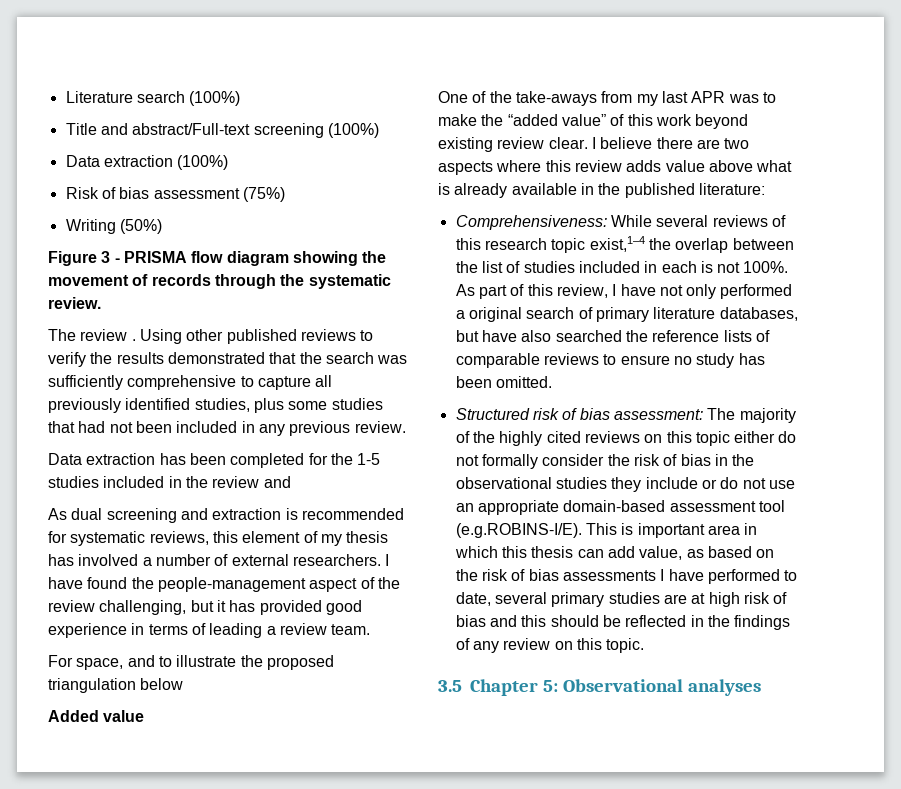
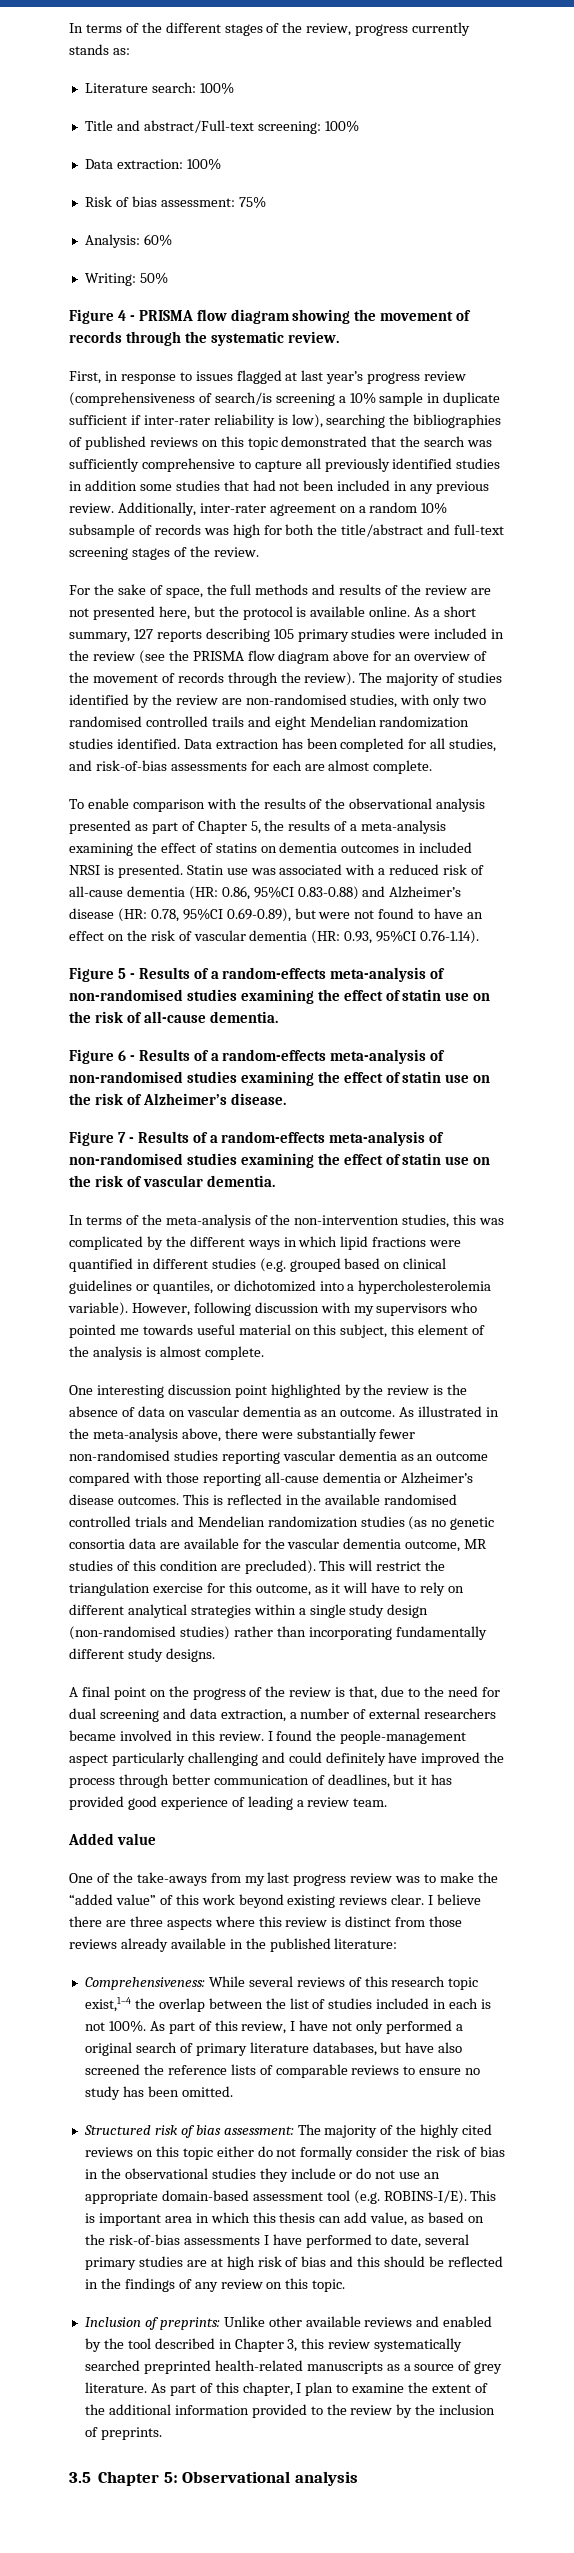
[65,91,241,106] Literature search (100%) -> [69,22,471,36] [69,44,130,55] [84,82,234,94] In terms of the different stages of the review, progress currently stands as: // Literature search: 100%
[253,123,379,138] [65,155,229,170] screening (100%) // Data extraction (100%) -> [257,120,359,134] [84,158,221,170] screening: 100% // Data extraction: 100%
[153,187,285,202] [65,219,162,234] [48,251,111,266] assessment (75%) // Writing (50%) // Figure 3 -> [160,196,266,208] [84,234,172,248] [84,272,168,286] [69,309,126,324] assessment: 75% // Analysis: 60% // Writing: 50% // Figure 4
[48,329,374,344] [48,352,164,367] The review . Using other published reviews to verify the results -> [69,370,467,384] [69,392,501,406] [69,414,502,428] [69,436,278,450] First, in response to issues flagged at last year’s progress review (comprehensiveness of search/is screening a 10% sample in duplicate sufficient if inter-rater reliability is low), searching the bibliographies of published reviews on this topic
[194,398,284,413] studies, plus -> [456,458,501,469] [69,480,137,491] studies in addition
(406, 427) // -> [117,502,448,516] [69,524,505,538] [69,546,259,560] [69,584,491,598] [69,606,477,620] [69,628,505,642] [69,650,488,664] [69,672,503,686] [69,694,487,708] [69,716,470,730] [69,738,180,749] Additionally, inter-rater agreement on a random 10% subsample of records was high for both the title/abstract and full-text screening stages of the review. // For the sake of space, the full methods and results of the review are not presented here, but the protocol is available online. As a short summary, 127 reports describing 105 primary studies were included in the review (see the PRISMA flow diagram above for an overview of the movement of records through the review). The majority of studies identified by the review are non-randomised studies, with only two randomised controlled trails and eight Mendelian randomization studies identified.
[330,453,381,465] [48,476,291,488] [48,508,404,523] [48,531,389,546] [48,554,390,566] [48,577,400,592] [48,600,187,615] the 1-5 studies included in the review and // As dual screening and extraction is recommended for systematic reviews, this element of my thesis has involved a number of external researchers. I have found the people-management aspect of the review challenging, -> [430,738,497,752] [69,760,433,774] [69,798,486,812] [69,820,447,834] [69,842,473,856] [69,864,485,878] [69,886,462,900] [69,908,484,922] [69,930,480,944] [69,967,446,982] [69,989,491,1004] [69,1011,278,1023] [69,1049,446,1064] [69,1071,491,1086] [69,1093,286,1105] [69,1131,445,1146] [69,1153,491,1168] [69,1175,275,1187] [69,1214,505,1228] [69,1236,462,1250] [69,1258,447,1272] [69,1280,492,1294] [68,1302,478,1316] [69,1324,486,1338] [69,1346,264,1360] [69,1384,468,1398] [69,1406,500,1417] [69,1428,416,1442] [69,1450,489,1464] [69,1472,474,1486] [69,1494,458,1505] [69,1516,495,1530] [69,1538,488,1552] [69,1560,446,1574] [69,1582,465,1596] [69,1604,429,1618] [69,1626,487,1640] [69,1648,215,1662] [69,1686,500,1700] [69,1708,497,1722] [69,1730,467,1744] [69,1752,505,1766] [69,1774,390,1788] all studies, and risk-of-bias assessments for each are almost complete. // To enable comparison with the results of the observational analysis presented as part of Chapter 5, the results of a meta-analysis examining the effect of statins on dementia outcomes in included NRSI is presented. Statin use was associated with a reduced risk of all-cause dementia (HR: 0.86, 95%CI 0.83-0.88) and Alzheimer’s disease (HR: 0.78, 95%CI 0.69-0.89), but were not found to have an effect on the risk of vascular dementia (HR: 0.93, 95%CI 0.76-1.14). // Figure 5 - Results of a random-effects meta-analysis of non-randomised studies examining the effect of statin use on the risk of all-cause dementia. // Figure 6 - Results of a random-effects meta-analysis of non-randomised studies examining the effect of statin use on the risk of Alzheimer’s disease. // Figure 7 - Results of a random-effects meta-analysis of non-randomised studies examining the effect of statin use on the risk of vascular dementia. // In terms of the meta-analysis of the non-intervention studies, this was complicated by the different ways in which lipid fractions were quantified in different studies (e.g. grouped based on clinical guidelines or quantiles, or dichotomized into a hypercholesterolemia variable). However, following discussion with my supervisors who pointed me towards useful material on this subject, this element of the analysis is almost complete. // One interesting discussion point highlighted by the review is the absence of data on vascular dementia as an outcome. As illustrated in the meta-analysis above, there were substantially fewer non-randomised studies reporting vascular dementia as an outcome compared with those reporting all-cause dementia or Alzheimer’s disease outcomes. This is reflected in the available randomised controlled trials and Mendelian randomization studies (as no genetic consortia data are available for the vascular dementia outcome, MR studies of this condition are precluded). This will restrict the triangulation exercise for this outcome, as it will have to rely on different analytical strategies within a single study design (non-randomised studies) rather than incorporating fundamentally different study designs. // A final point on the progress of the review is that, due to the need for dual screening and data extraction, a number of external researchers became involved in this review. I found the people-management aspect particularly challenging and could definitely have improved the process through better communication of deadlines,
[131,623,188,635] in terms -> (228, 1803) none
[48,655,334,670] [48,678,184,693] // For space, and to illustrate the proposed triangulation below -> (388, 1802) none
[691,91,726,103] APR -> [293,1873,393,1886] progress review
[497,137,545,149] review -> [339,1895,388,1905] reviews
[724,138,750,149] two -> [129,1916,163,1927] three
[626,160,793,172] [438,183,450,195] adds value above what is -> [331,1916,463,1927] [69,1939,117,1949] is distinct from those reviews
[555,330,622,342] searched -> [84,2064,140,2075] screened
[455,523,582,538] (e.g.ROBINS-I/E). -> [353,2190,467,2204] (e.g. ROBINS-I/E).
[481,569,559,581] risk of bias -> [108,2234,180,2245] risk-of-bias
(645, 645) none -> [84,2316,493,2330] [84,2338,463,2352] [84,2360,503,2374] [84,2382,488,2396] [84,2404,496,2418] [84,2427,162,2440] // Inclusion of preprints: Unlike other available reviews and enabled by the tool described in Chapter 3, this review systematically searched preprinted health-related manuscripts as a source of grey literature. As part of this chapter, I plan to examine the extent of the additional information provided to the review by the inclusion of preprints.
[688,679,762,696] analyses -> [295,2471,359,2486] analysis

